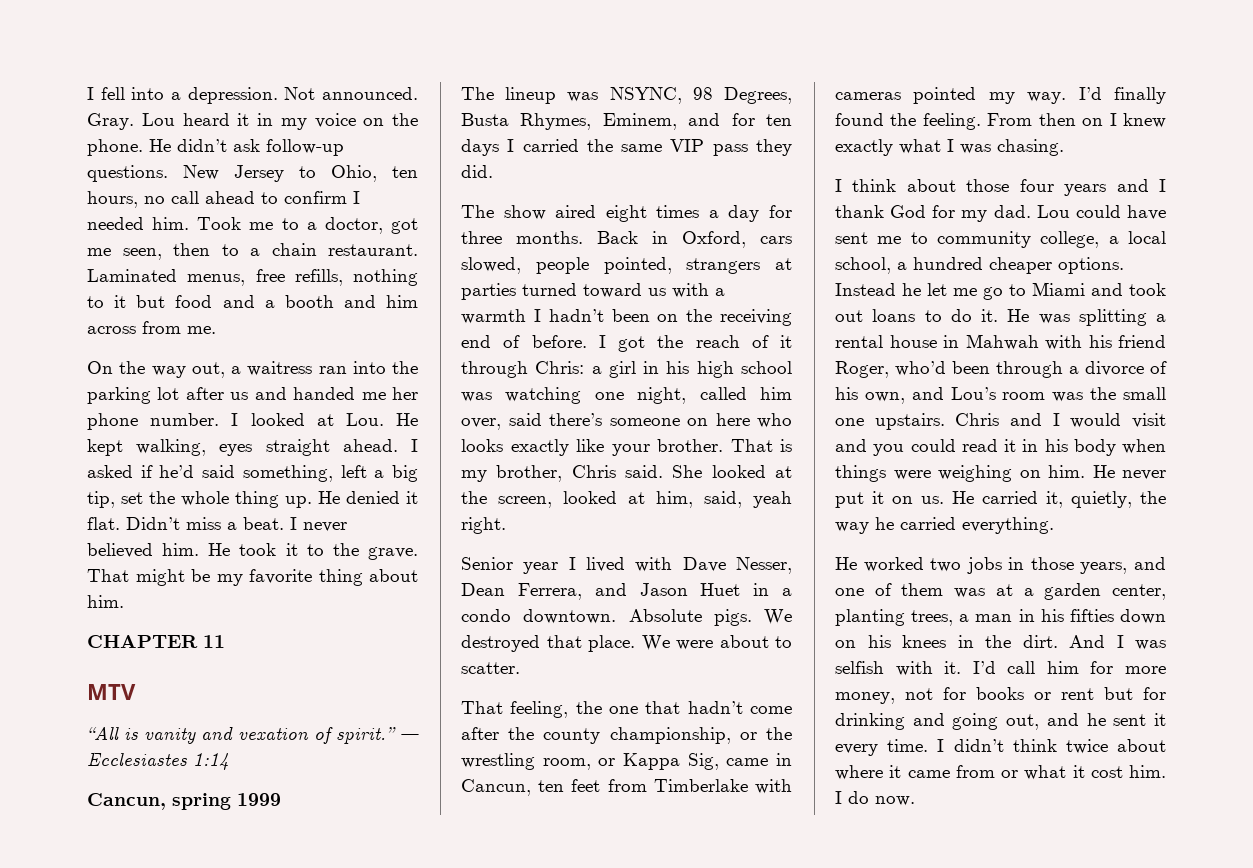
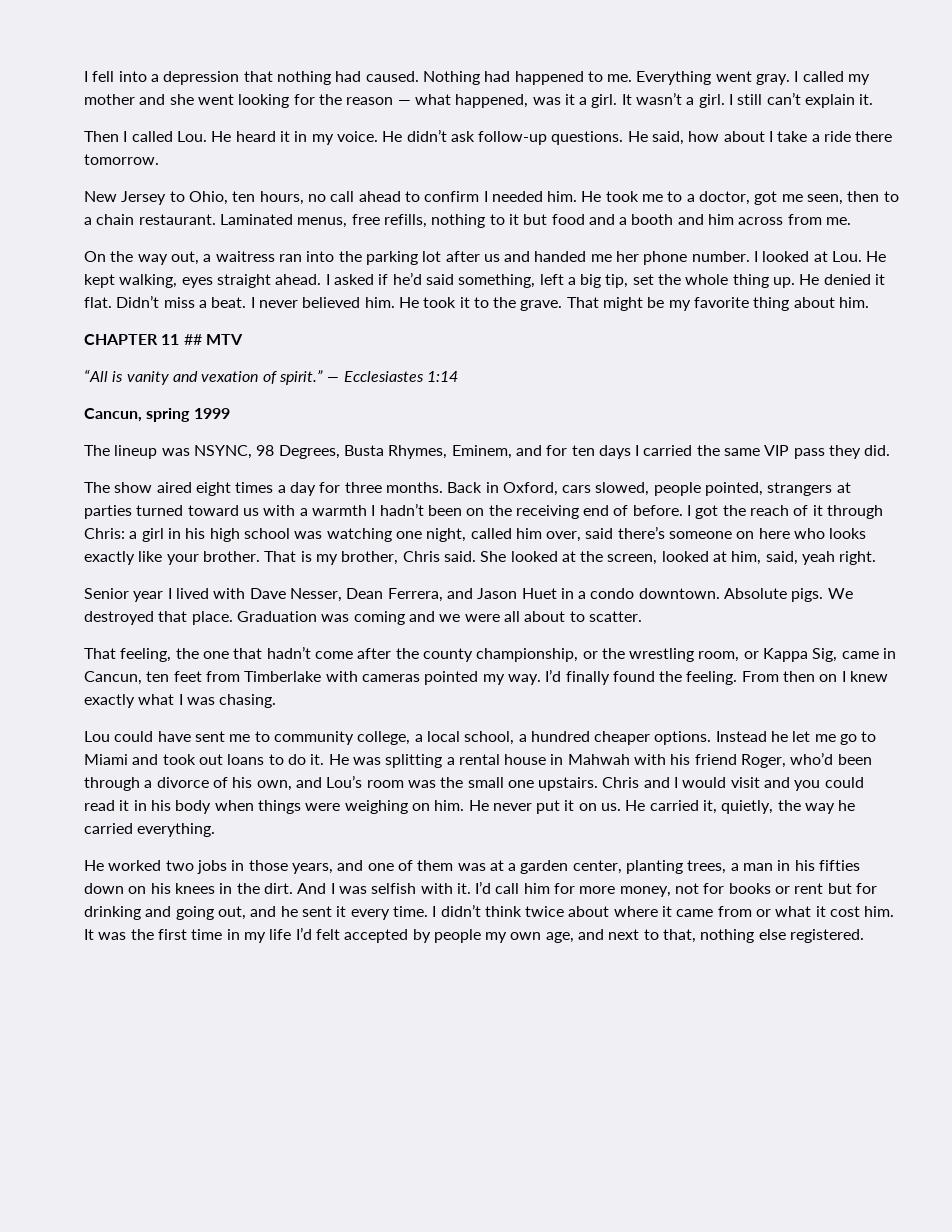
[187,87,418,104] [87,113,418,130] [87,139,143,156] depression. Not announced. Gray. Lou heard it in my voice on the phone. -> [163,71,871,85] [84,92,874,108] [84,131,378,145] depression that nothing had caused. Nothing had happened to me. Everything went gray. I called my mother and she went looking for the reason — what happened, was it a girl. It wasn’t a girl. I still can’t explain it. // Then I called Lou. He heard it in my voice.
(168, 173) none -> [627,131,893,145] [84,154,159,165] He said, how about I take a ride there tomorrow. //
[197,217,242,230] Took -> [581,191,639,202] He took
(225, 641) // -> [183,334,202,345] ##
[641,635,713,651] We were -> [236,611,520,625] Graduation was coming and we were all
[835,179,1166,196] [835,205,1031,222] I think about those four years and I thank God for my dad. -> (277, 701) none
[835,791,915,806] I do now. -> [84,927,865,943] It was the first time in my life I’d felt accepted by people my own age, and next to that, nothing else registered.

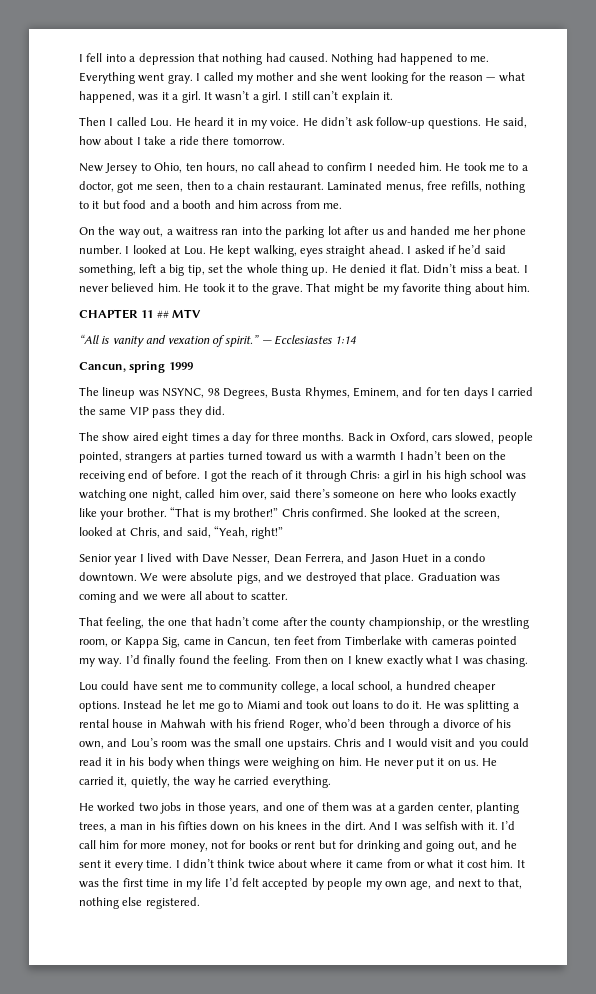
[264,551,297,562] That -> [170,507,200,517] “That
[341,551,476,565] brother, Chris said. -> [233,508,367,517] brother!” Chris confirmed.
[731,551,877,565] him, said, yeah right. -> [129,526,284,539] Chris, and said, “Yeah, right!”
[724,588,853,602] Absolute pigs. We -> [140,572,303,584] We were absolute pigs, and we

